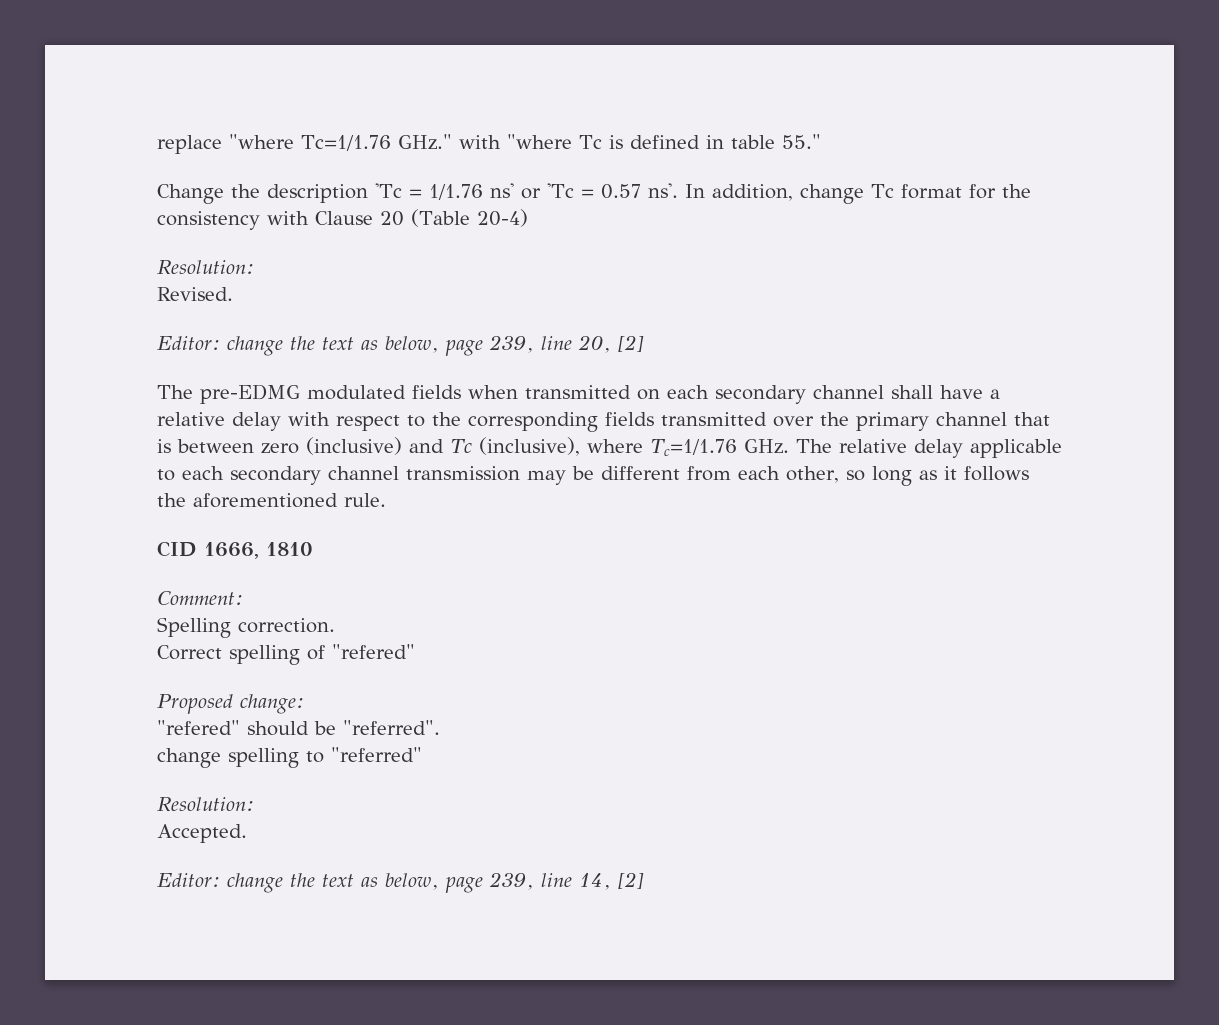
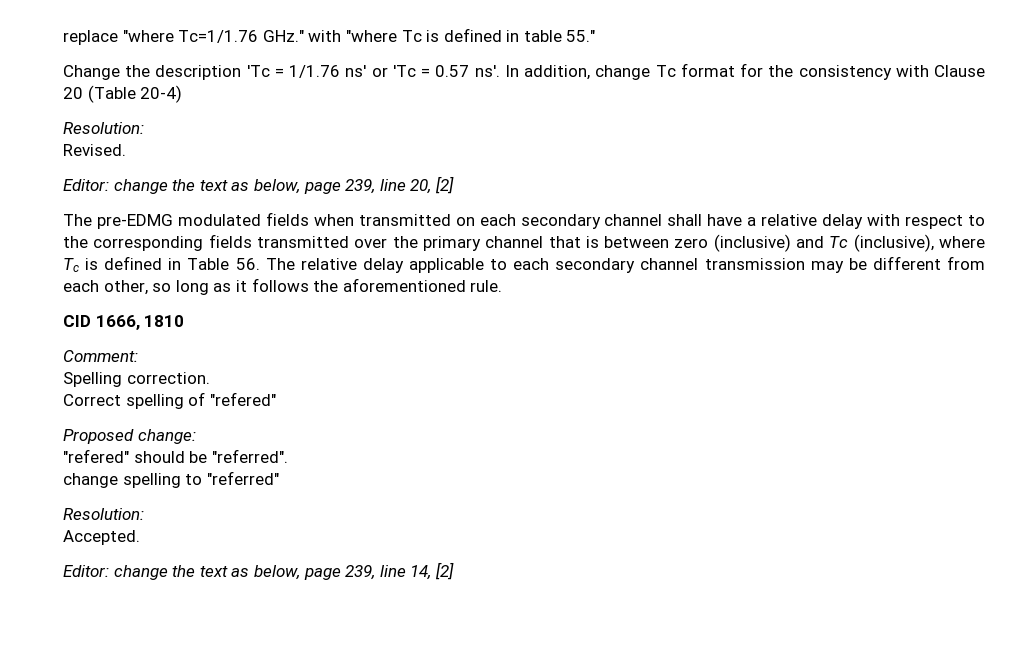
[649,439,789,456] Tc=1/1.76 GHz. -> [63,256,260,272] Tc is defined in Table 56.

